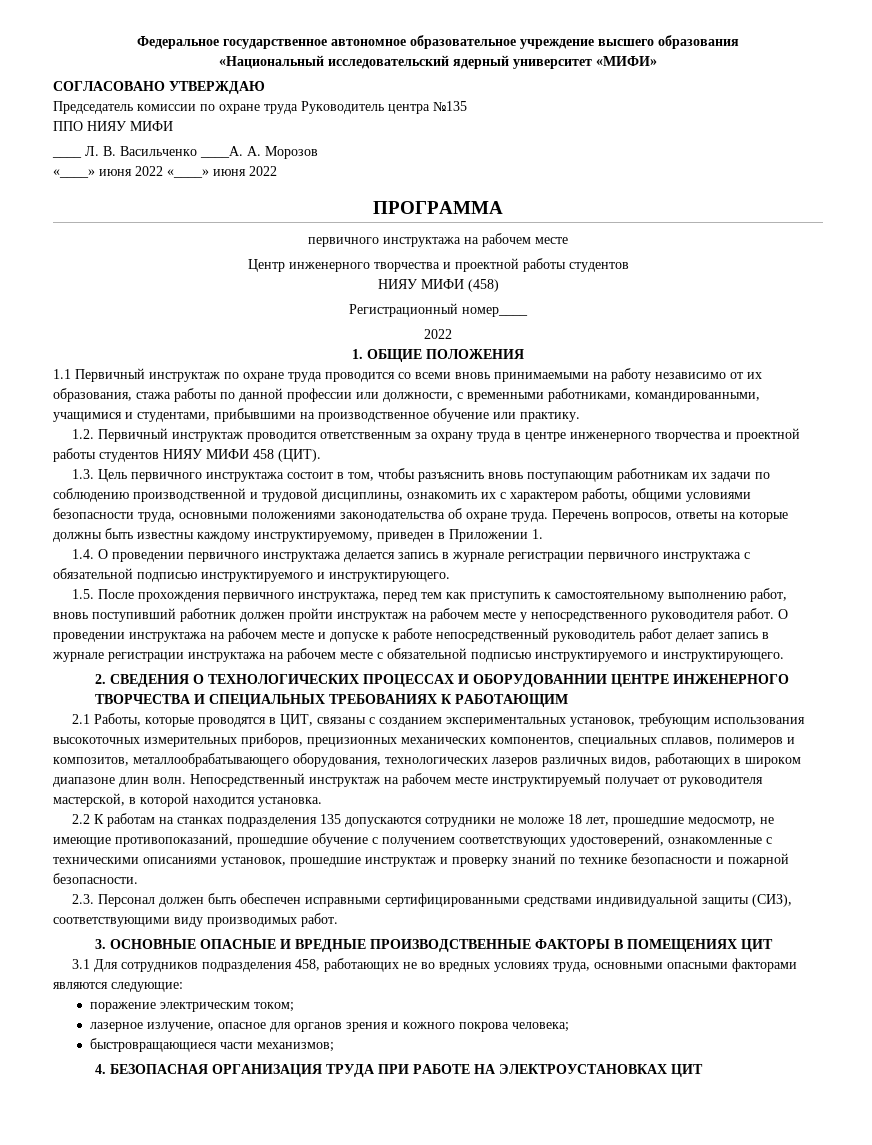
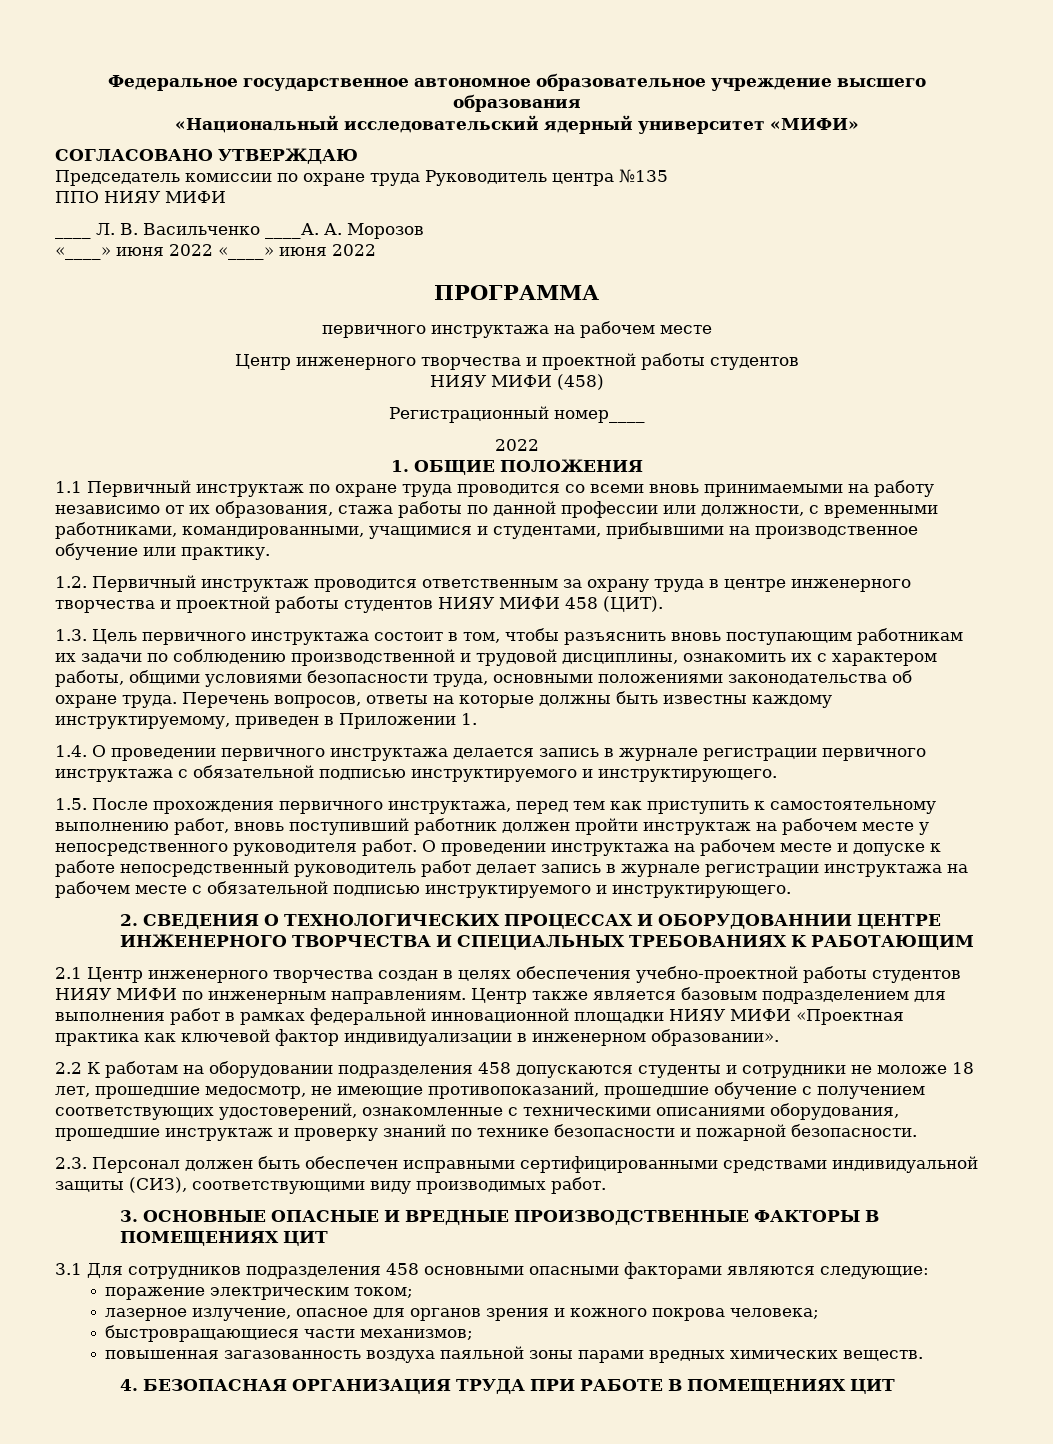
[93,713,805,727] [53,733,795,747] [53,753,801,767] [53,773,763,787] [53,793,322,807] [71,813,422,827] Работы, которые проводятся в ЦИТ, связаны с созданием экспериментальных установок, требующим использования высокоточных измерительных приборов, прецизионных механических компонентов, специальных сплавов, полимеров и композитов, металлообрабатывающего оборудования, технологических лазеров различных видов, работающих в широком диапазоне длин волн. Непосредственный инструктаж на рабочем месте инструктируемый получает от руководителя мастерской, в которой находится установка. // 2.2 К работам на станках подразделения 135 допускаются -> [87,966,961,983] [55,987,946,1004] [55,1008,904,1025] [55,1029,779,1046] [55,1061,737,1078] Центр инженерного творчества создан в целях обеспечения учебно-проектной работы студентов НИЯУ МИФИ по инженерным направлениям. Центр также является базовым подразделением для выполнения работ в рамках федеральной инновационной площадки НИЯУ МИФИ «Проектная практика как ключевой фактор индивидуализации в инженерном образовании». // 2.2 К работам на оборудовании подразделения 458 допускаются студенты и
[221,857,286,867] установок, -> [770,1103,899,1120] оборудования,
[294,958,590,972] 458, работающих не во вредных условиях труда, -> [386,1263,419,1275] 458
(334, 1047) none -> [105,1346,924,1363] // повышенная загазованность воздуха паяльной зоны парами вредных химических веществ.
[474,1064,668,1074] НА ЭЛЕКТРОУСТАНОВКАХ -> [667,1379,846,1394] В ПОМЕЩЕНИЯХ

